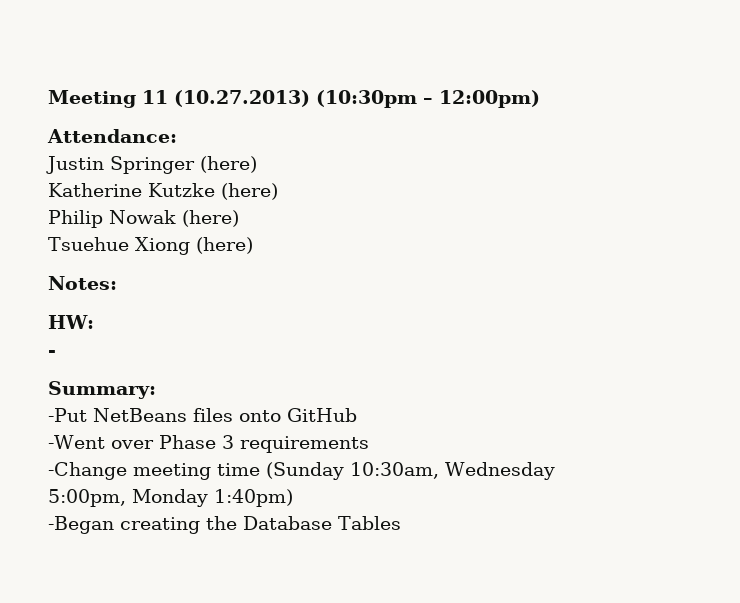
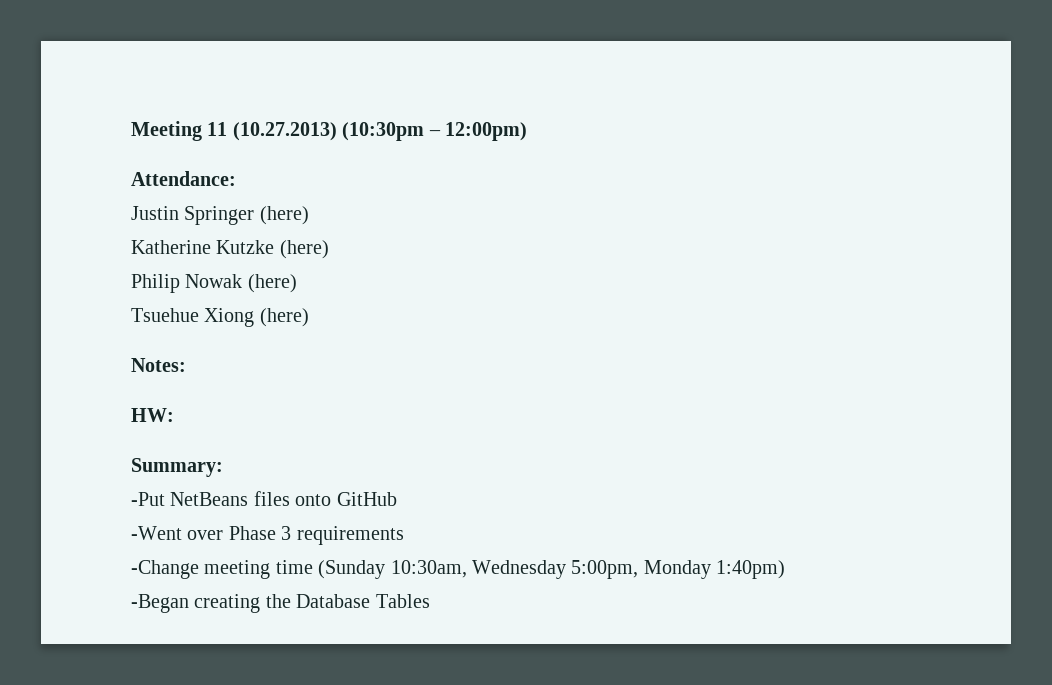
[48,350,56,356] // - -> (174, 415) none

